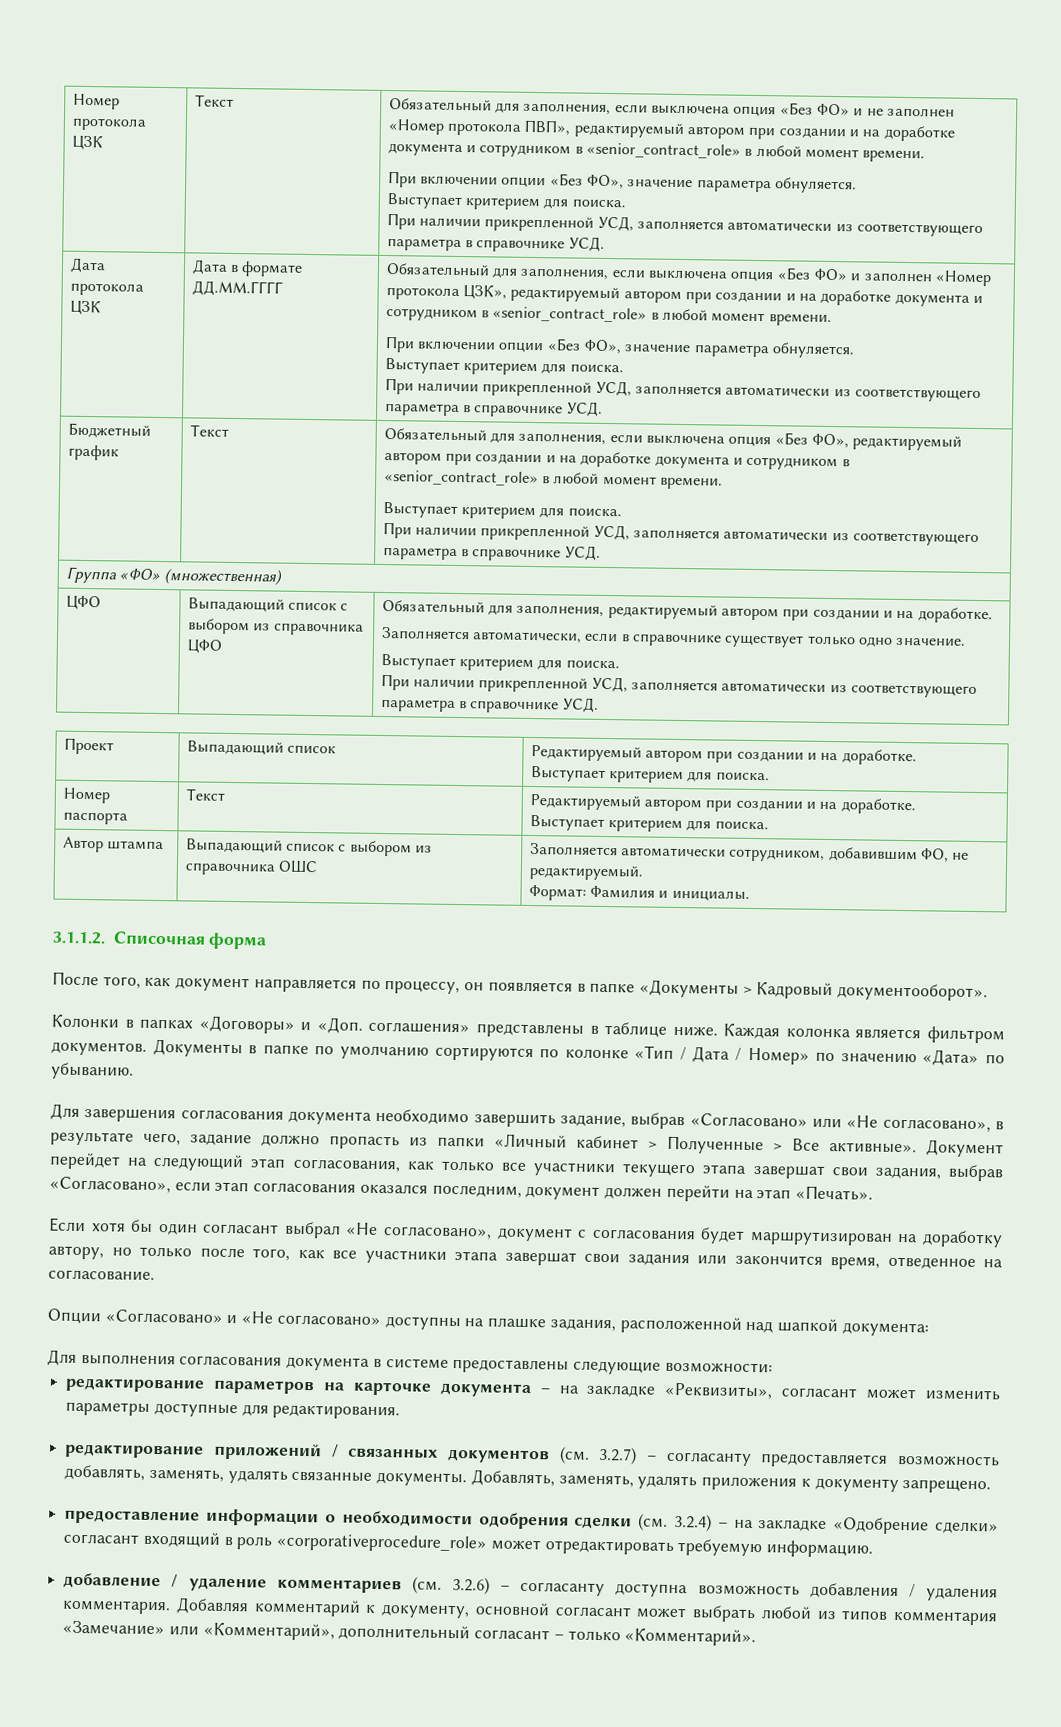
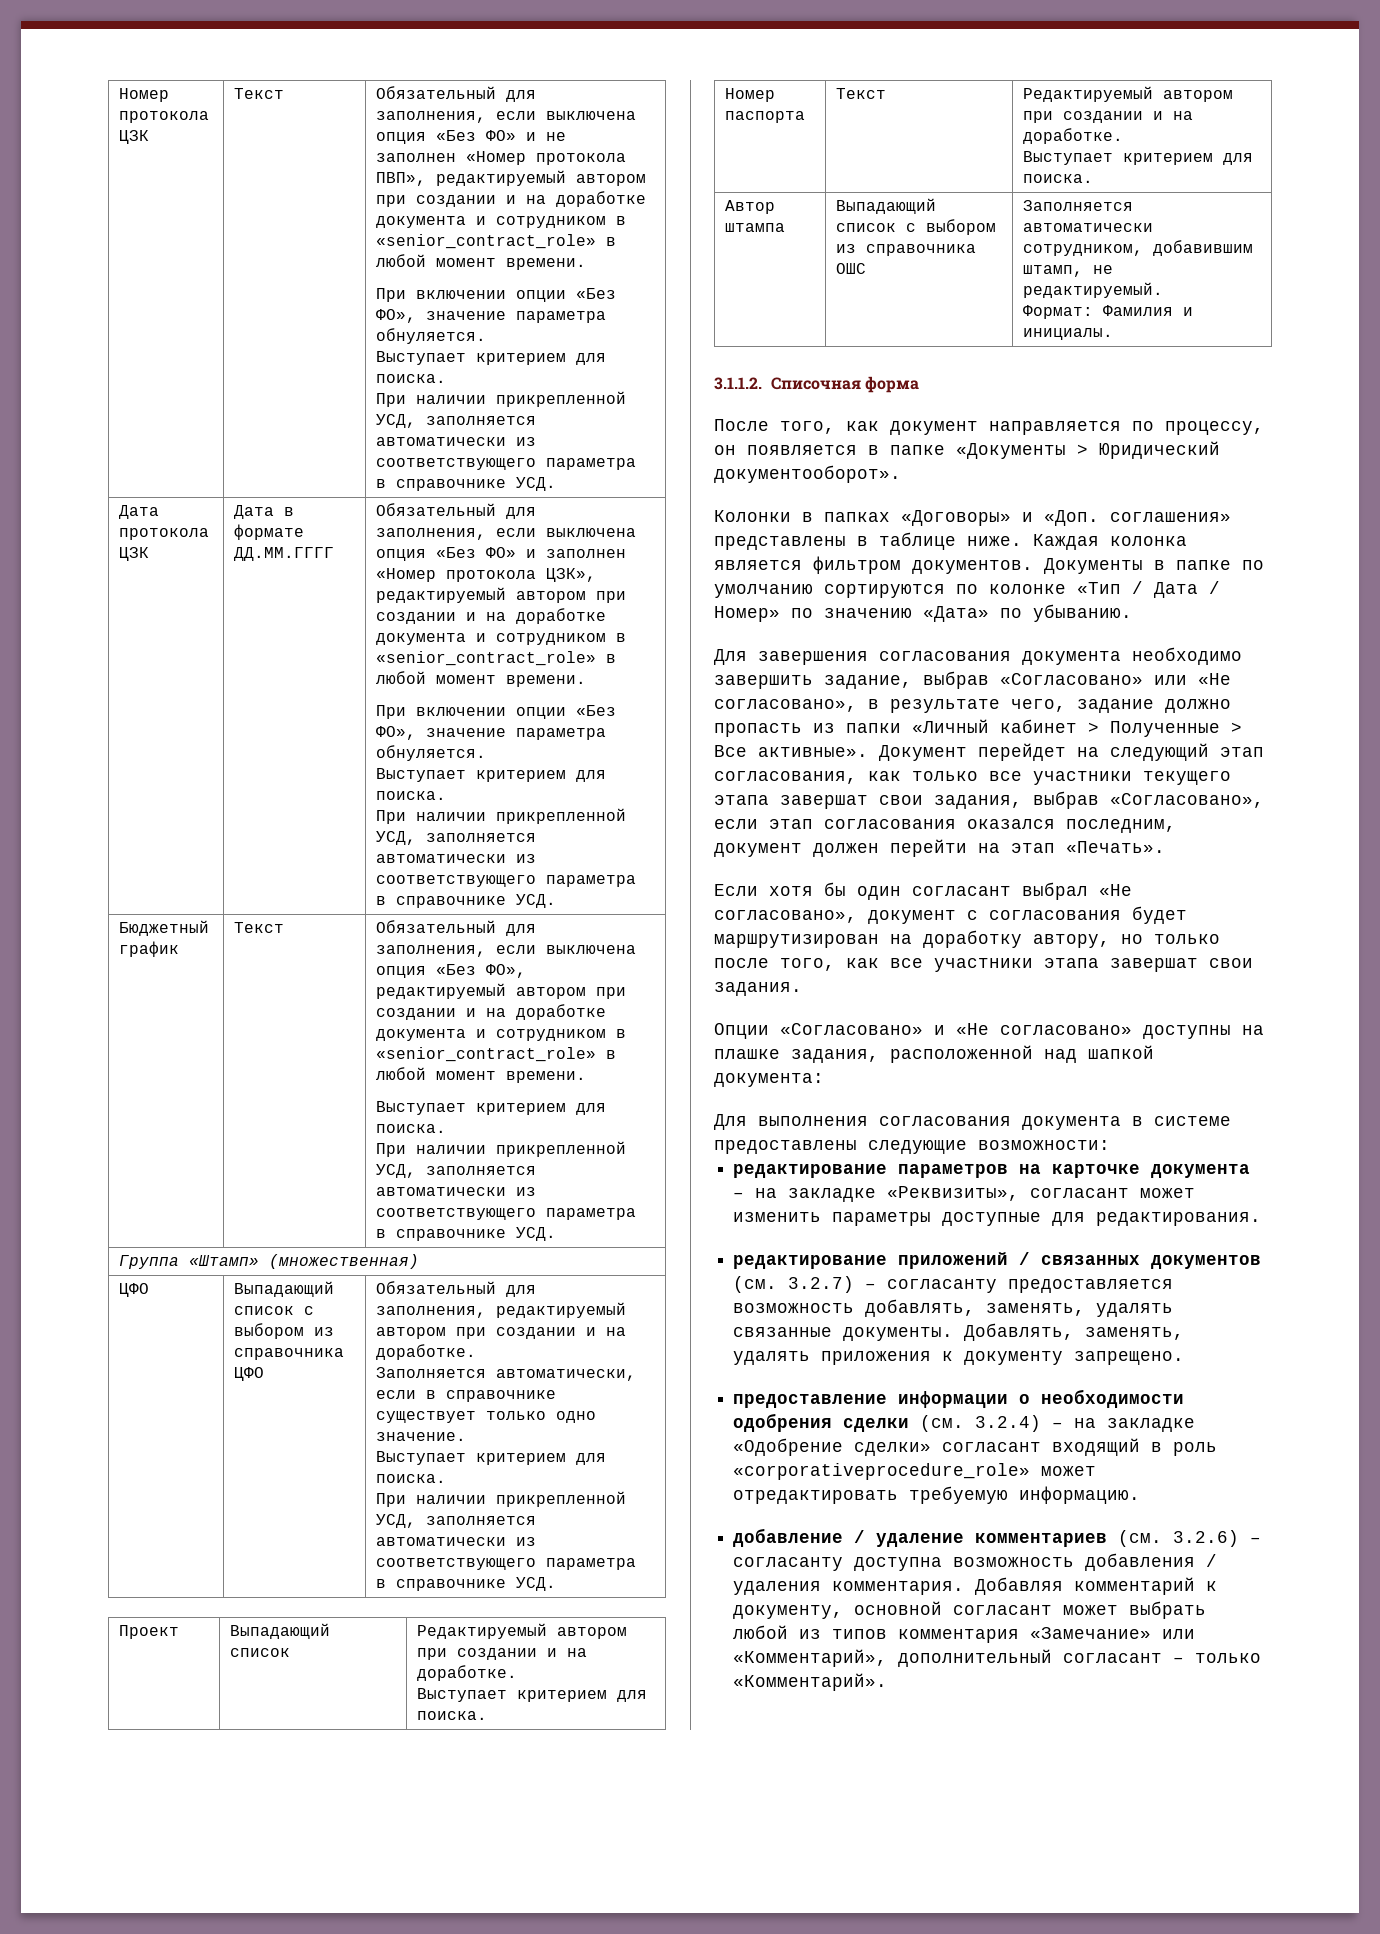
[119,568,162,581] «ФО» -> [188,1255,259,1266] «Штамп»
[921,848,950,863] ФО, -> [1022,265,1083,277] штамп,
[756,982,834,1000] Кадровый -> [1099,441,1220,459] Юридический
[627,1253,1003,1271] [48,1269,155,1281] задания или закончится время, отведенное на согласование. -> [714,982,802,996] задания.

